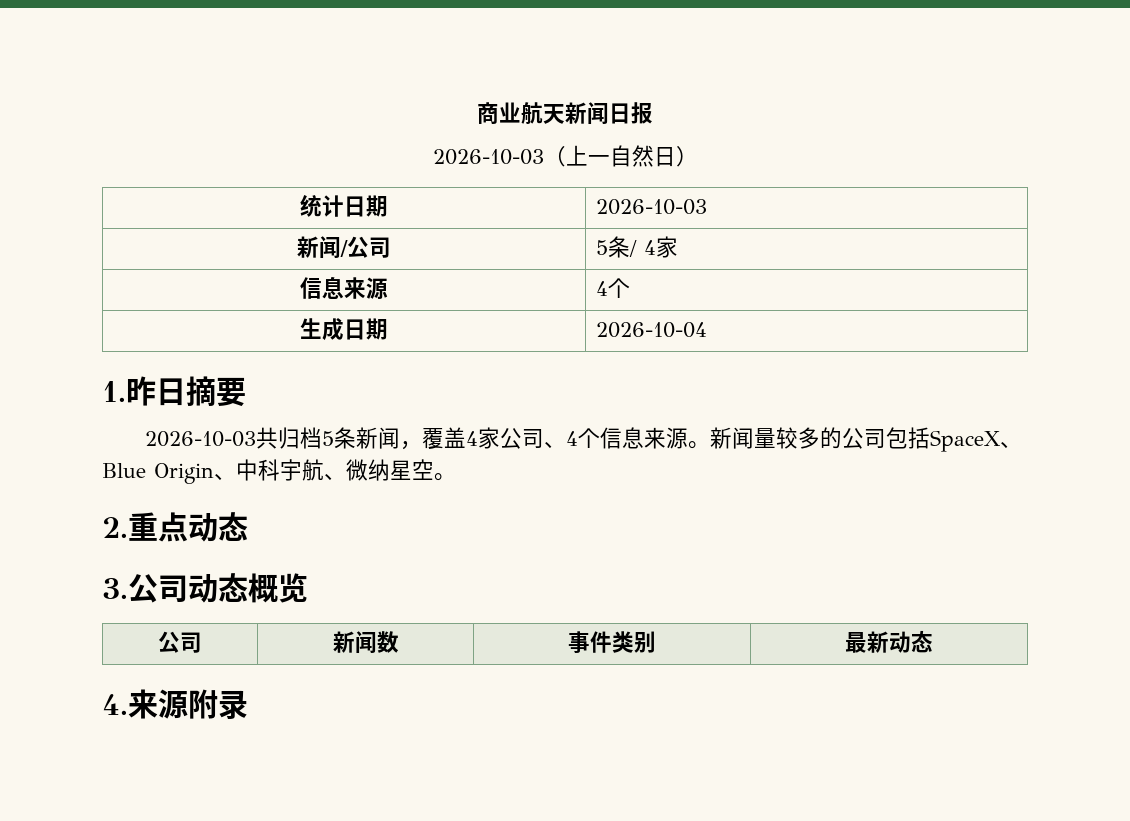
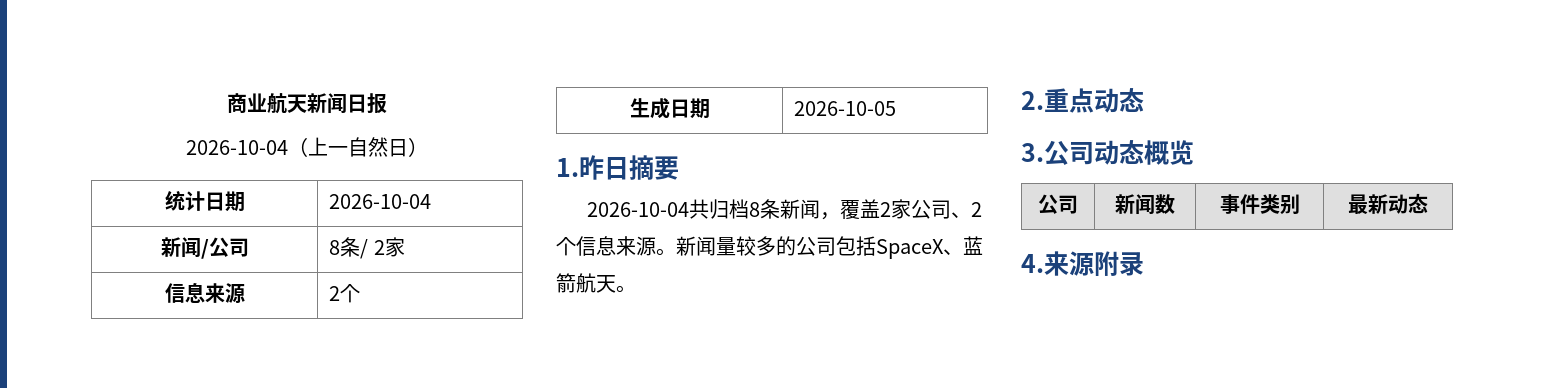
[432,149,544,165] 2026-10-03 -> [186,140,288,155] 2026-10-04
[596,199,708,215] 2026-10-03 -> [329,194,432,209] 2026-10-04
[596,236,657,258] 5条/ 4 -> [329,237,385,259] 8条/ 2
[596,281,609,296] 4 -> [329,286,341,301] 2
[596,322,708,338] 2026-10-04 -> [794,101,897,116] 2026-10-05
[145,427,335,449] 2026-10-03共归档5 -> [587,199,761,219] 2026-10-04共归档8
[466,431,479,446] 4 -> [880,202,892,217] 2
[566,431,579,446] 4 -> [971,202,983,217] 2
[102,459,434,484] Blue Origin、中科宇航、微纳星空 -> [963,236,983,255] [556,273,616,293] 蓝箭航天

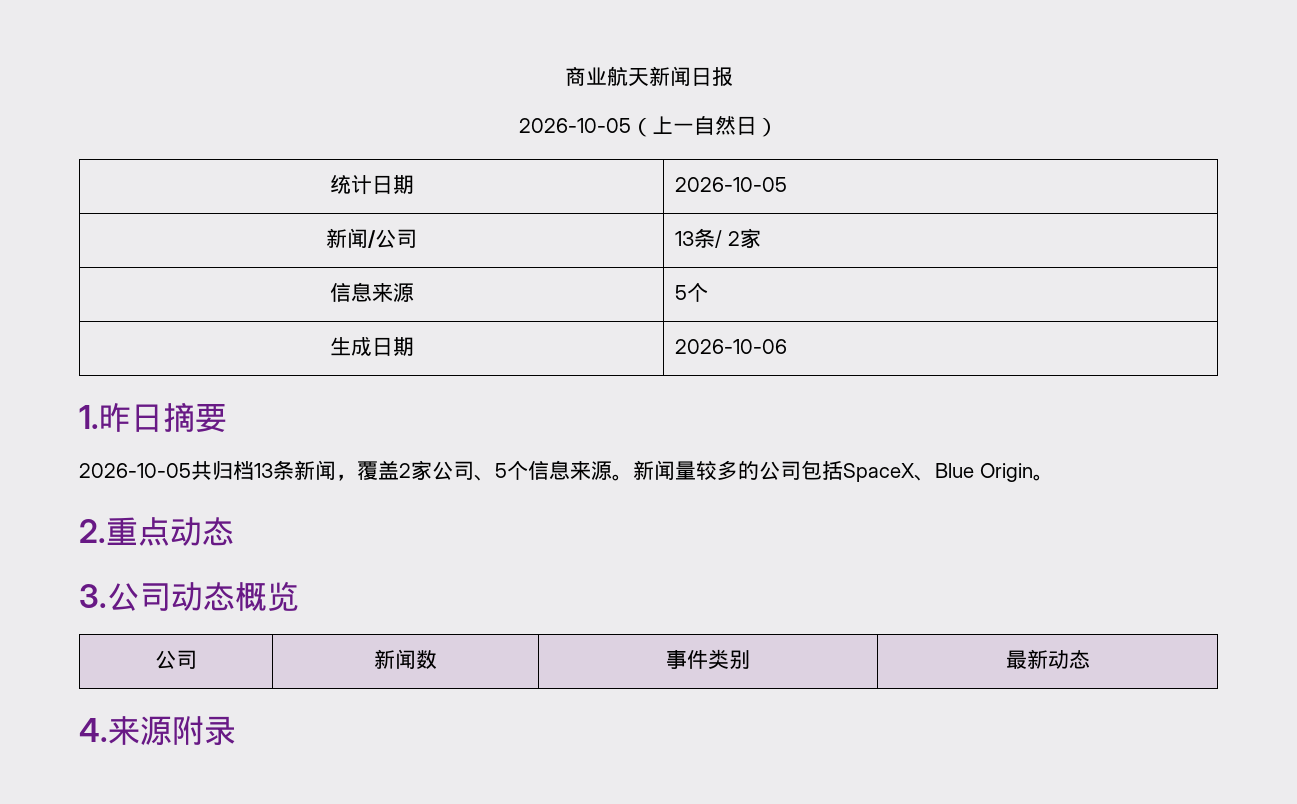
[186,140,288,155] 2026-10-04 -> [519,118,631,133] 2026-10-05
[329,194,432,209] 2026-10-04 -> [675,177,788,192] 2026-10-05
[329,240,341,255] 8 -> [675,231,695,246] 13
[329,286,341,301] 2 -> [675,285,688,300] 5
[794,101,897,116] 2026-10-05 -> [675,339,788,354] 2026-10-06
[587,199,761,219] 2026-10-04共归档8 -> [79,461,273,480] 2026-10-05共归档13
[971,202,983,217] 2 -> [495,463,507,478] 5
[963,236,983,255] [556,273,616,293] 蓝箭航天 -> [935,463,1033,482] Blue Origin

